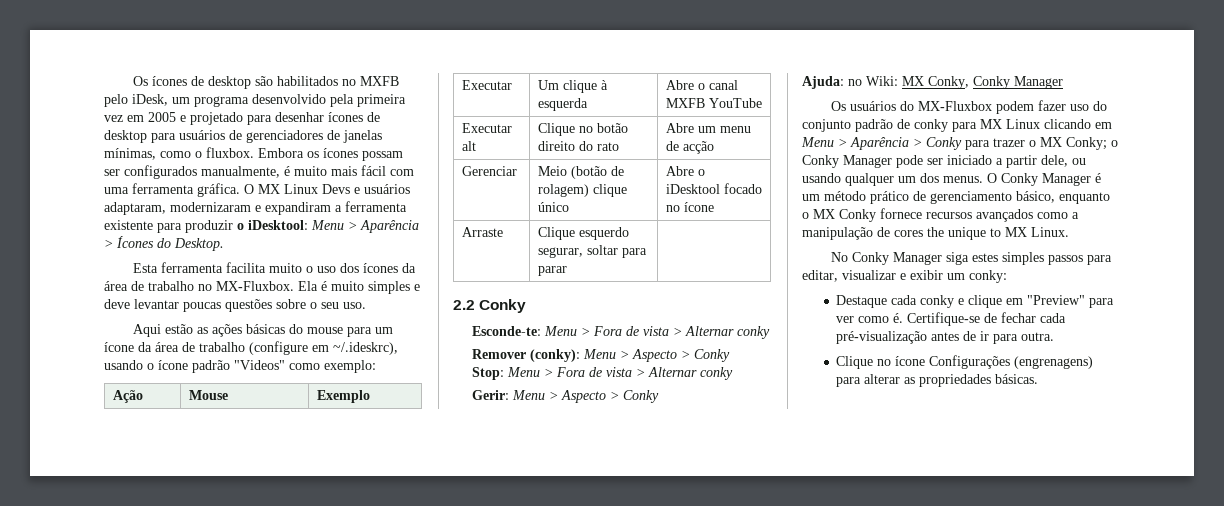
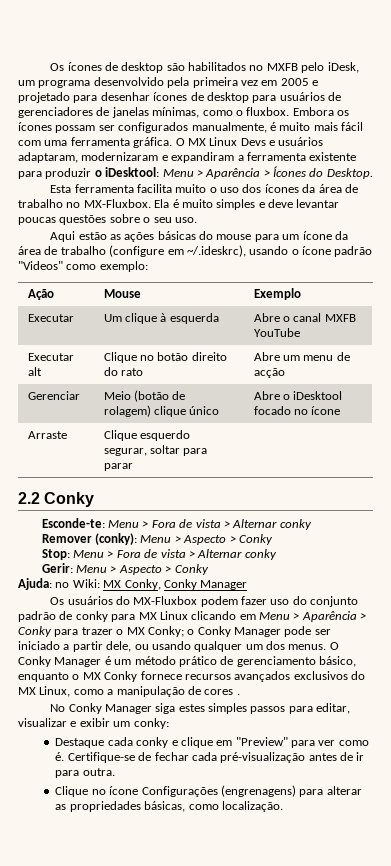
(1033, 215) none -> [293,671,365,680] [18,686,71,697] exclusivos do MX Linux,
[927,227,1069,240] the unique to MX Linux. -> [236,693,240,695] .
[995,374,1039,384] básicas. -> [144,801,283,812] básicas, como localização.

